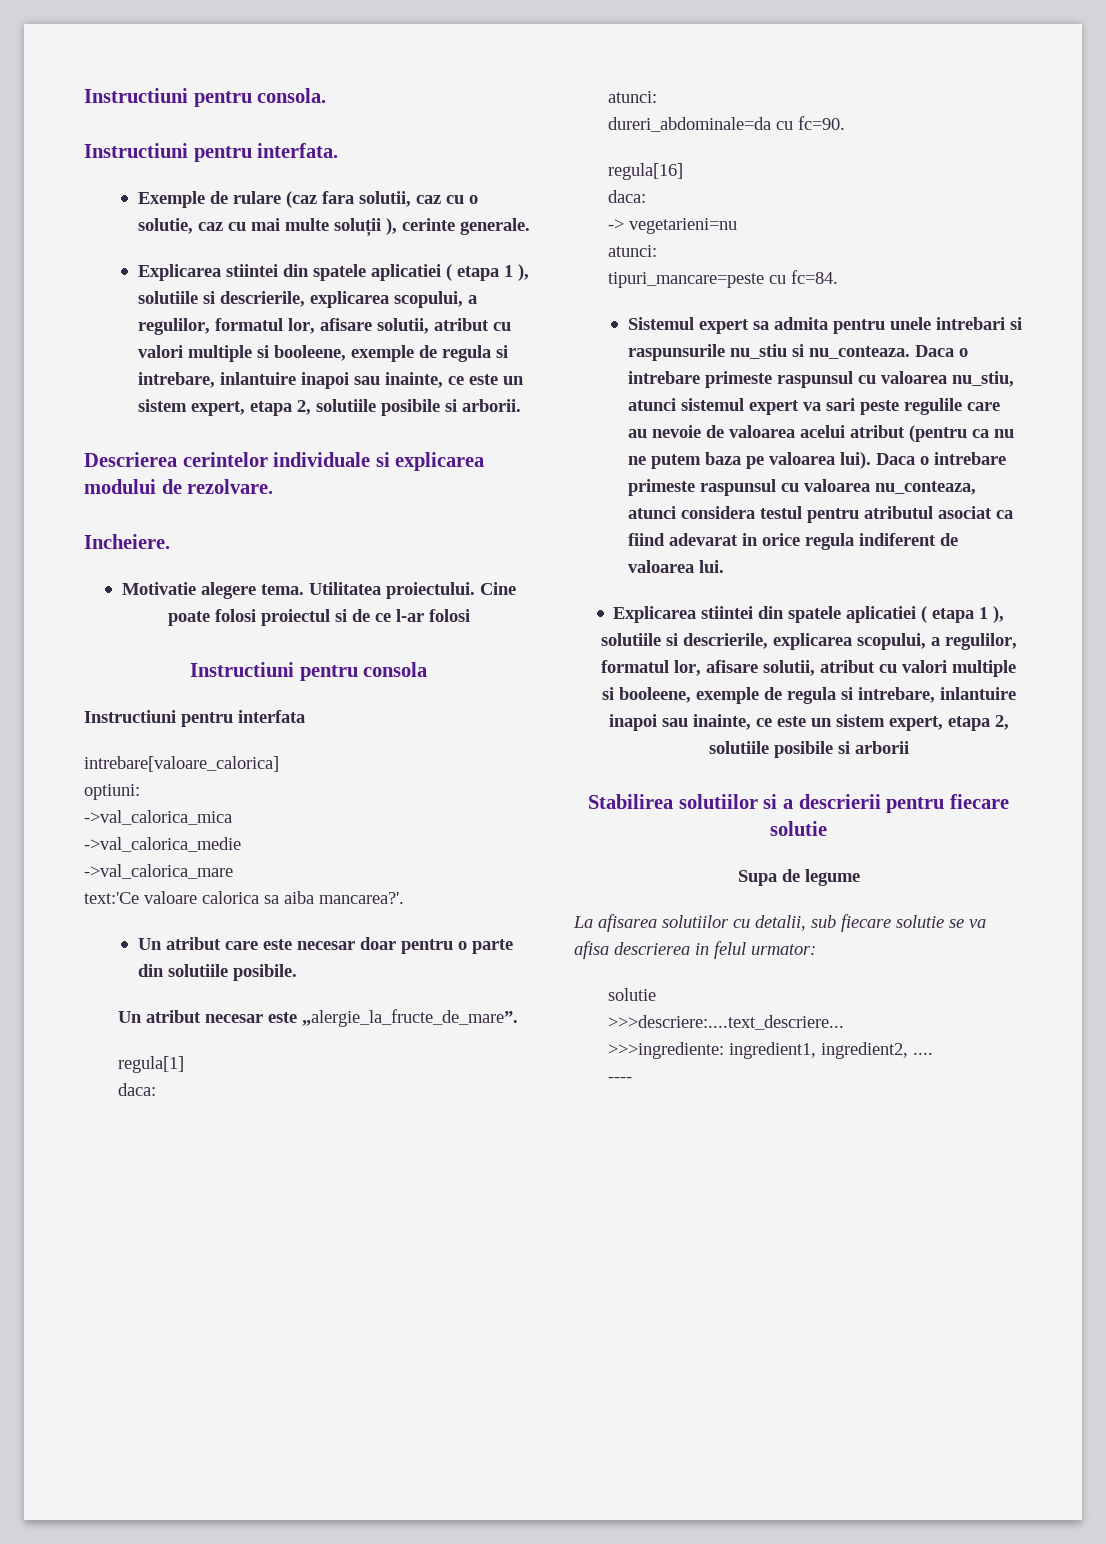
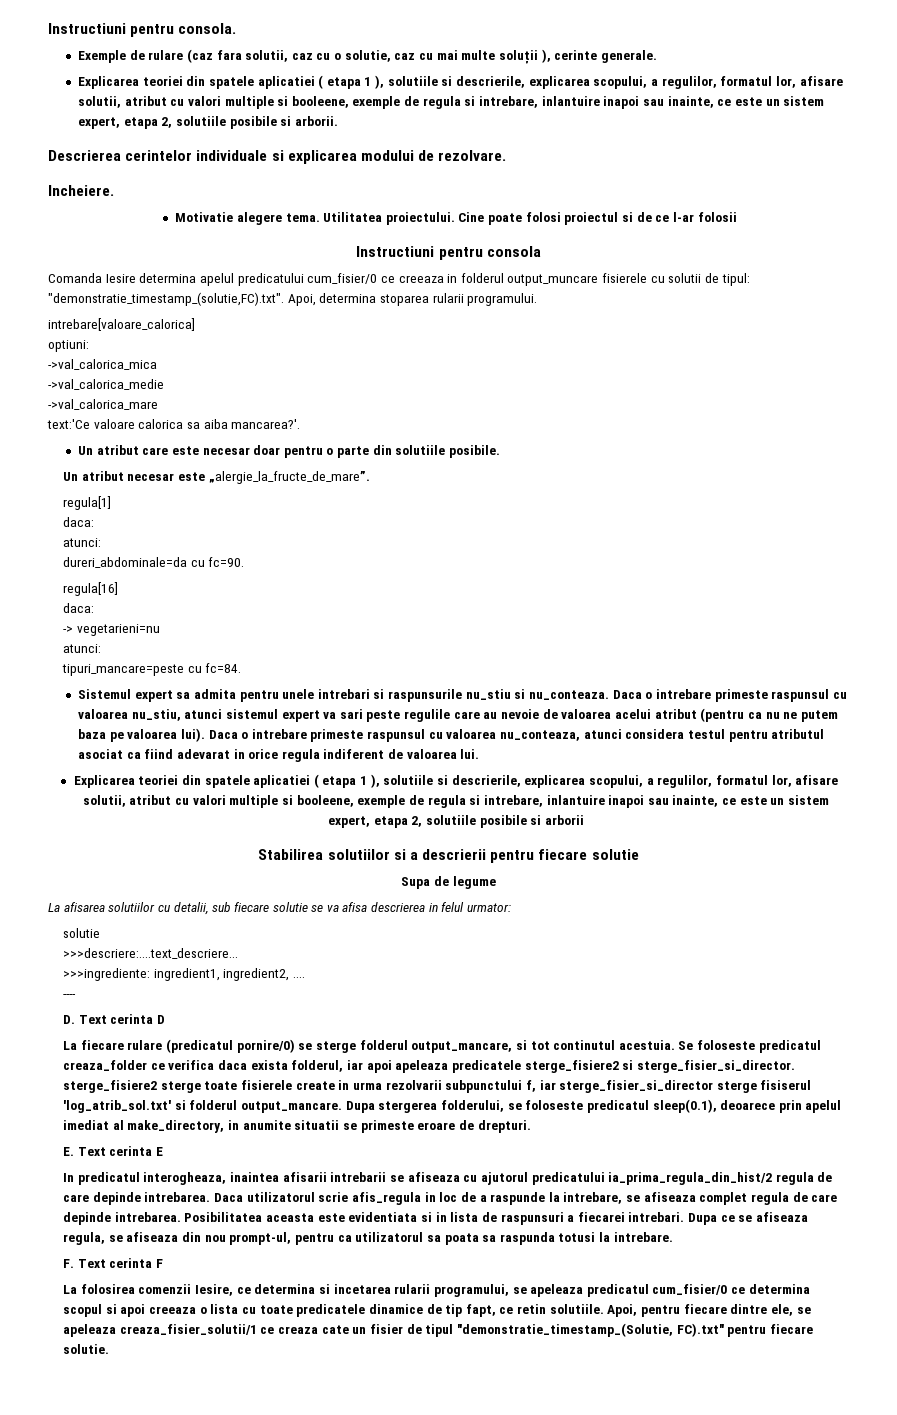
[84,143,339,162] // Instructiuni pentru interfata. -> (237, 28) none
[225,264,278,277] stiintei -> [142,76,183,86] teoriei
[428,609,470,622] folosi -> [697,212,737,222] folosii
[84,710,305,727] Instructiuni pentru interfata -> [48,273,750,286] [48,292,538,306] Comanda Iesire determina apelul predicatului cum_fisier/0 ce creeaza in folderul output_muncare fisierele cu solutii de tipul: "demonstratie_timestamp_(solutie,FC).txt". Apoi, determina stoparea rularii programului.
[701,606,754,619] stiintei -> [138,775,179,785] teoriei
(632, 1079) none -> [63,1014,166,1024] [63,1039,821,1053] [63,1060,795,1073] [63,1080,812,1093] [63,1099,842,1113] [63,1120,531,1133] [63,1146,164,1156] [63,1172,833,1185] [63,1192,838,1205] [63,1212,809,1225] [63,1232,673,1245] [63,1258,164,1268] [63,1284,810,1297] [63,1304,811,1317] [63,1323,813,1337] [63,1344,110,1354] // D. Text cerinta D // La fiecare rulare (predicatul pornire/0) se sterge folderul output_mancare, si tot continutul acestuia. Se foloseste predicatul creaza_folder ce verifica daca exista folderul, iar apoi apeleaza predicatele sterge_fisiere2 si sterge_fisier_si_director. sterge_fisiere2 sterge toate fisierele create in urma rezolvarii subpunctului f, iar sterge_fisier_si_director sterge fisiserul 'log_atrib_sol.txt' si folderul output_mancare. Dupa stergerea folderului, se foloseste predicatul sleep(0.1), deoarece prin apelul imediat al make_directory, in anumite situatii se primeste eroare de drepturi. // E. Text cerinta E // In predicatul interogheaza, inaintea afisarii intrebarii se afiseaza cu ajutorul predicatului ia_prima_regula_din_hist/2 regula de care depinde intrebarea. Daca utilizatorul scrie afis_regula in loc de a raspunde la intrebare, se afiseaza complet regula de care depinde intrebarea. Posibilitatea aceasta este evidentiata si in lista de raspunsuri a fiecarei intrebari. Dupa ce se afiseaza regula, se afiseaza din nou prompt-ul, pentru ca utilizatorul sa poata sa raspunda totusi la intrebare. // F. Text cerinta F // La folosirea comenzii Iesire, ce determina si incetarea rularii programului, se apeleaza predicatul cum_fisier/0 ce determina scopul si apoi creeaza o lista cu toate predicatele dinamice de tip fapt, ce retin solutiile. Apoi, pentru fiecare dintre ele, se apeleaza creaza_fisier_solutii/1 ce creaza cate un fisier de tipul "demonstratie_timestamp_(Solutie, FC).txt" pentru fiecare solutie.

